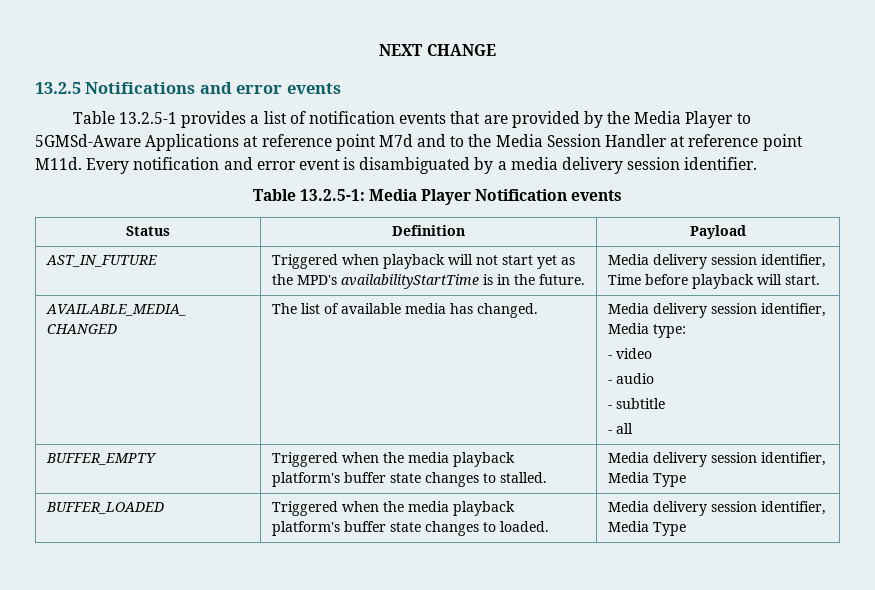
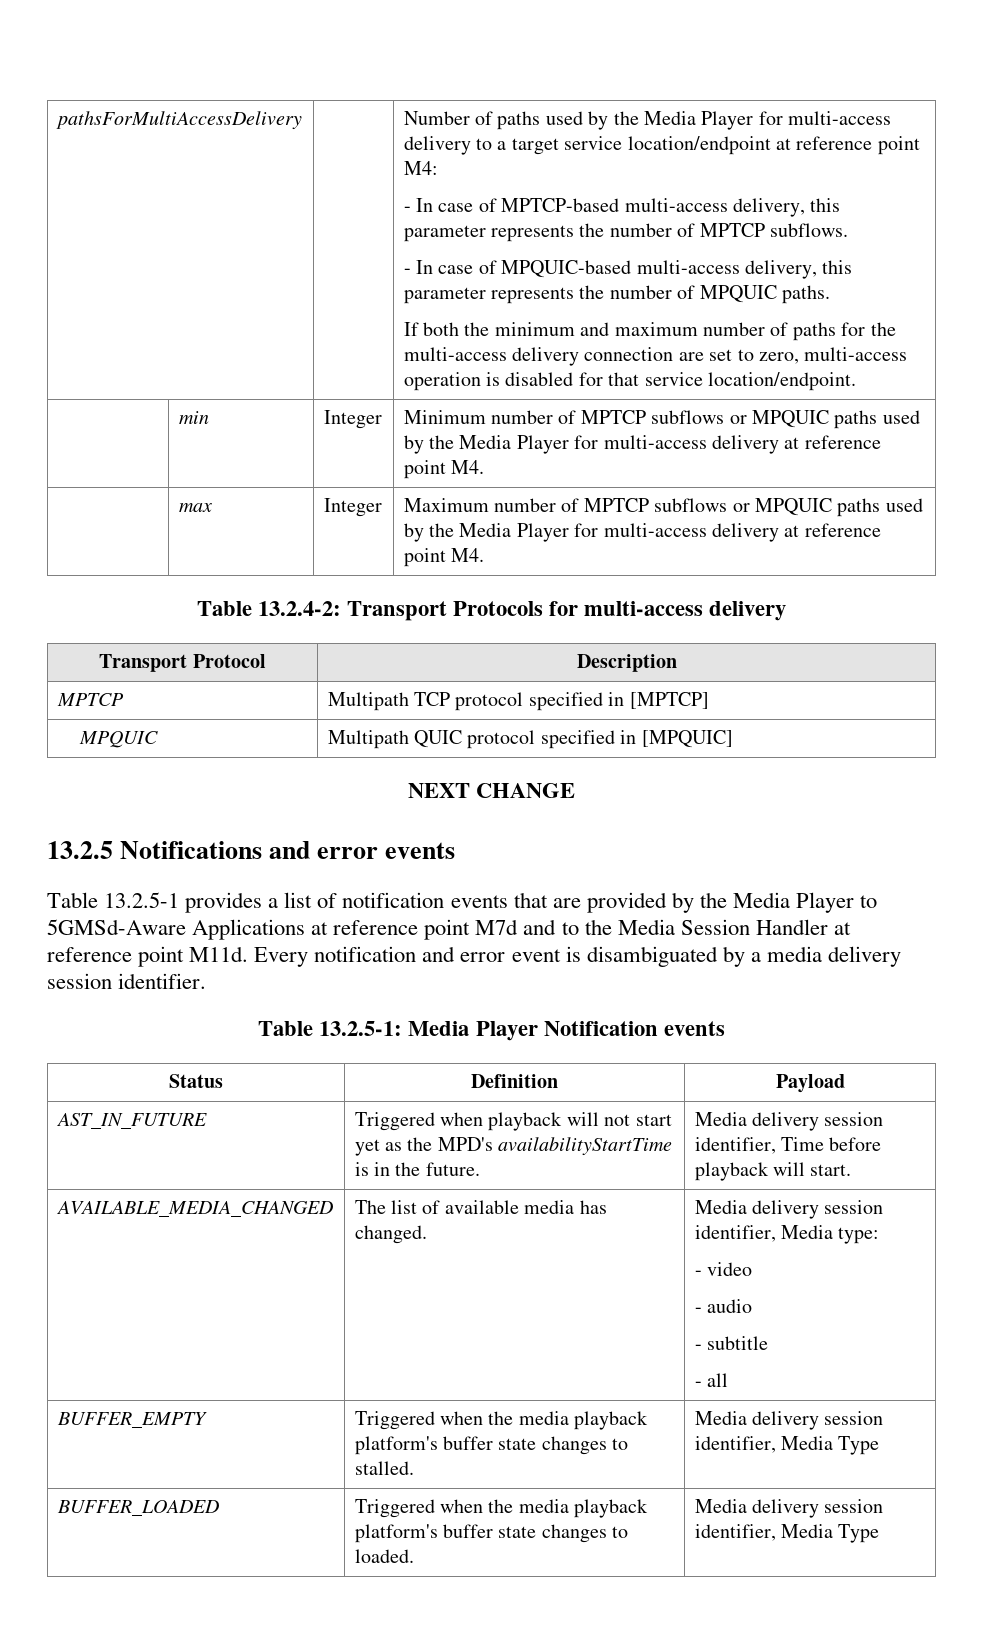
(379, 50) none -> [55,111,302,130] [403,111,892,130] [403,136,920,155] [403,161,438,175] [403,198,841,217] [403,223,849,242] [403,260,853,279] [403,285,831,304] [403,322,896,341] [403,347,908,366] [403,372,857,391] [178,411,209,424] [323,410,382,429] [403,410,920,429] [403,435,881,454] [403,460,485,479] [178,503,212,512] [323,498,382,517] [403,498,923,517] [403,523,881,542] [403,548,485,567] [196,601,787,621] [99,654,266,672] [576,654,677,672] [56,693,124,706] [327,692,709,711] [79,731,159,748] [327,730,733,749] pathsForMultiAccessDelivery | | Number of paths used by the Media Player for multi-access delivery to a target service location/endpoint at reference point M4: // - In case of MPTCP-based multi-access delivery, this parameter represents the number of MPTCP subflows. // - In case of MPQUIC-based multi-access delivery, this parameter represents the number of MPQUIC paths. // If both the minimum and maximum number of paths for the multi-access delivery connection are set to zero, multi-access operation is disabled for that service location/endpoint. // | min | Integer | Minimum number of MPTCP subflows or MPQUIC paths used by the Media Player for multi-access delivery at reference point M4. // | max | Integer | Maximum number of MPTCP subflows or MPQUIC paths used by the Media Player for multi-access delivery at reference point M4. // Table 13.2.4-2: Transport Protocols for multi-access delivery // Transport Protocol | Description // MPTCP | Multipath TCP protocol specified in [MPTCP] // MPQUIC | Multipath QUIC protocol specified in [MPQUIC] //

